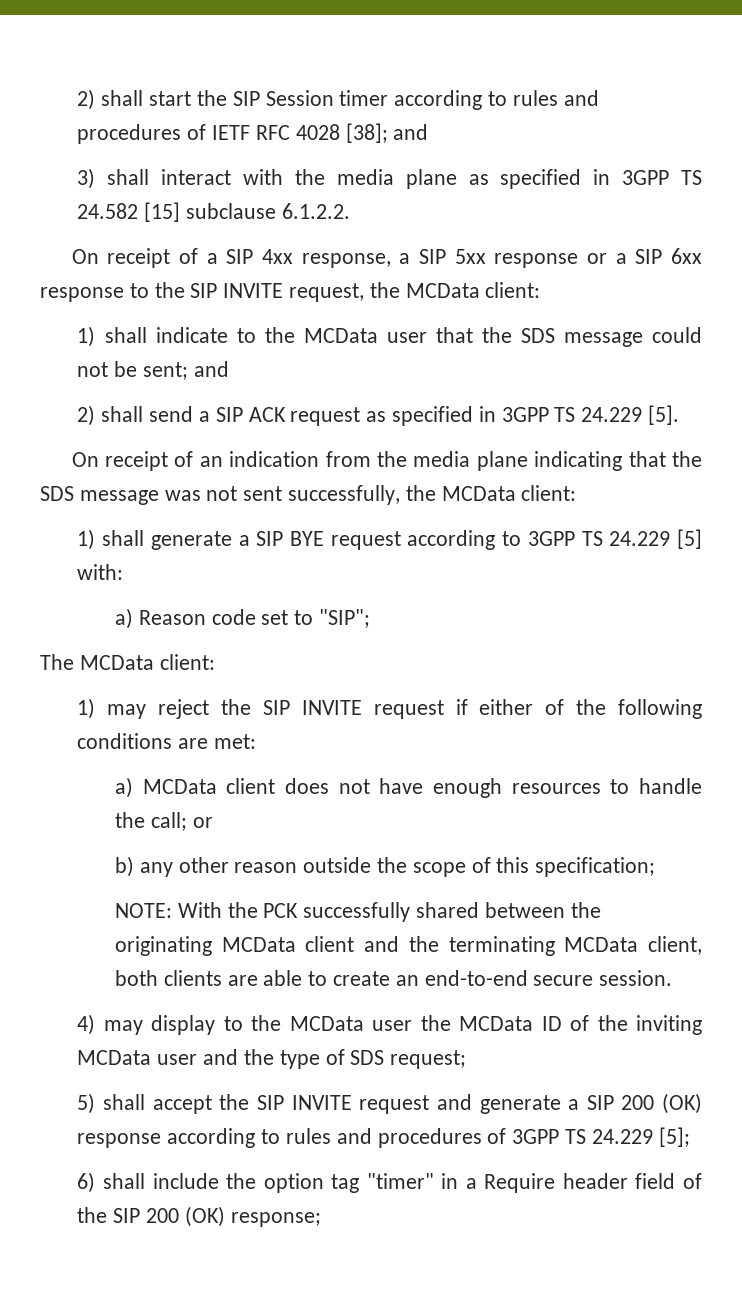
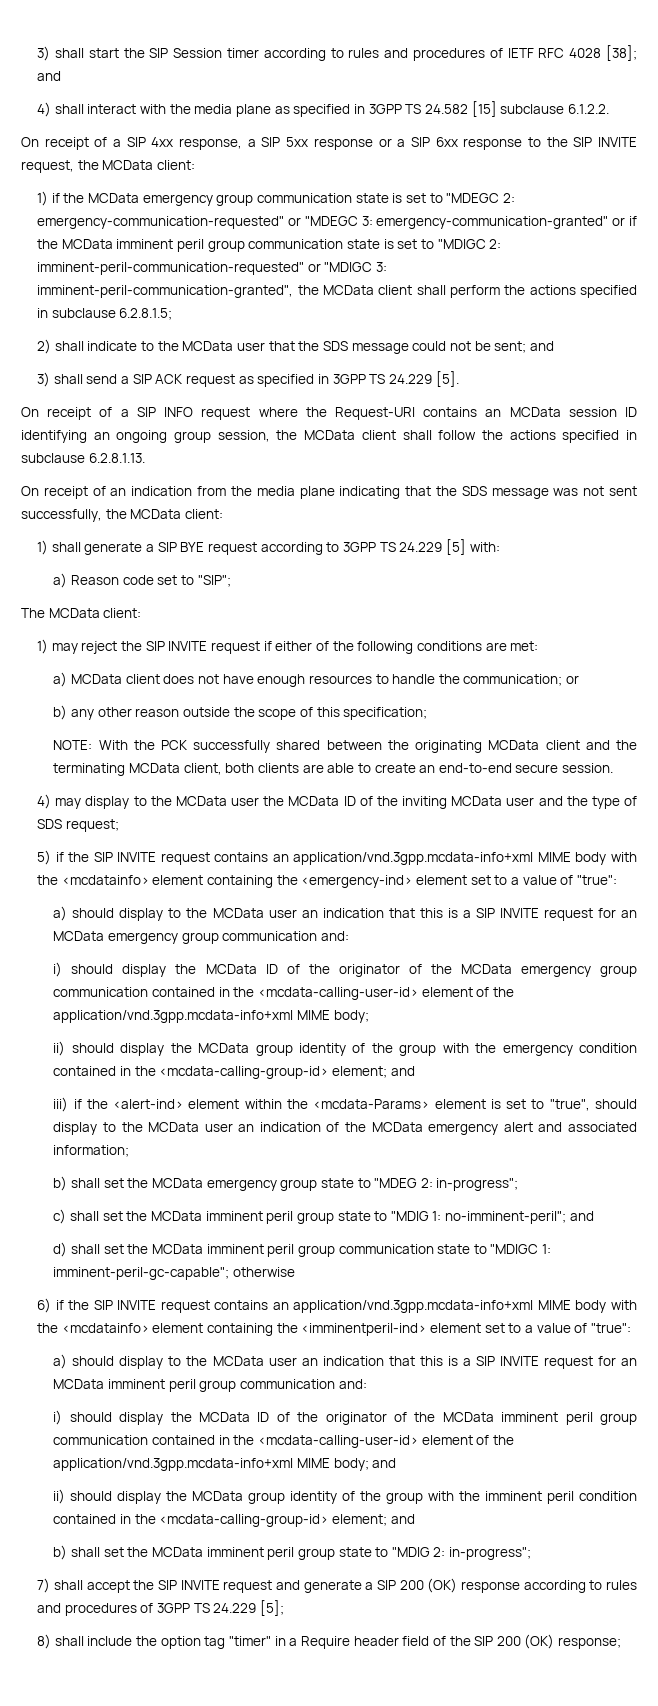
[77,89,96,110] 2) -> [37,46,51,61] 3)
[77,168,96,189] 3) -> [37,102,52,117] 4)
(96, 336) none -> [51,193,515,206] [37,216,637,229] [37,239,502,252] [37,262,388,275] [37,285,637,298] [37,308,173,320] [37,339,52,354] if the MCData emergency group communication state is set to "MDEGC 2: emergency-communication-requested" or "MDEGC 3: emergency-communication-granted" or if the MCData imminent peril group communication state is set to "MDIGC 2: imminent-peril-communication-requested" or "MDIGC 3: imminent-peril-communication-granted", the MCData client shall perform the actions specified in subclause 6.2.8.1.5; // 2)
[77,405,96,426] 2) -> [37,372,51,387] 3)
(679, 415) none -> [21,407,637,420] [21,430,637,443] [21,453,145,463] // On receipt of a SIP INFO request where the Request-URI contains an MCData session ID identifying an ongoing group session, the MCData client shall follow the actions specified in subclause 6.2.8.1.13.
[150,812,187,831] call; -> [463,674,563,686] communication;
(96, 1103) none -> [55,852,638,865] [37,875,617,888] [53,906,638,921] [53,931,349,944] [53,962,637,977] [53,987,514,1000] [53,1010,369,1023] [53,1041,638,1056] [53,1066,415,1079] [53,1097,637,1112] [53,1122,637,1135] [53,1145,130,1157] [53,1176,519,1191] [53,1209,594,1224] [53,1242,552,1257] [53,1267,295,1280] [37,1298,638,1313] [37,1323,631,1336] [53,1354,638,1369] [53,1379,367,1392] [53,1410,637,1425] [53,1435,514,1448] [53,1458,397,1471] [53,1489,638,1504] [53,1514,415,1527] [53,1545,532,1560] [37,1578,51,1593] if the SIP INVITE request contains an application/vnd.3gpp.mcdata-info+xml MIME body with the <mcdatainfo> element containing the <emergency-ind> element set to a value of "true": // a) should display to the MCData user an indication that this is a SIP INVITE request for an MCData emergency group communication and: // i) should display the MCData ID of the originator of the MCData emergency group communication contained in the <mcdata-calling-user-id> element of the application/vnd.3gpp.mcdata-info+xml MIME body; // ii) should display the MCData group identity of the group with the emergency condition contained in the <mcdata-calling-group-id> element; and // iii) if the <alert-ind> element within the <mcdata-Params> element is set to "true", should display to the MCData user an indication of the MCData emergency alert and associated information; // b) shall set the MCData emergency group state to "MDEG 2: in-progress"; // c) shall set the MCData imminent peril group state to "MDIG 1: no-imminent-peril"; and // d) shall set the MCData imminent peril group communication state to "MDIGC 1: imminent-peril-gc-capable"; otherwise // 6) if the SIP INVITE request contains an application/vnd.3gpp.mcdata-info+xml MIME body with the <mcdatainfo> element containing the <imminentperil-ind> element set to a value of "true": // a) should display to the MCData user an indication that this is a SIP INVITE request for an MCData imminent peril group communication and: // i) should display the MCData ID of the originator of the MCData imminent peril group communication contained in the <mcdata-calling-user-id> element of the application/vnd.3gpp.mcdata-info+xml MIME body; and // ii) should display the MCData group identity of the group with the imminent peril condition contained in the <mcdata-calling-group-id> element; and // b) shall set the MCData imminent peril group state to "MDIG 2: in-progress"; // 7)
[77,1172,96,1193] 6) -> [37,1634,52,1649] 8)

